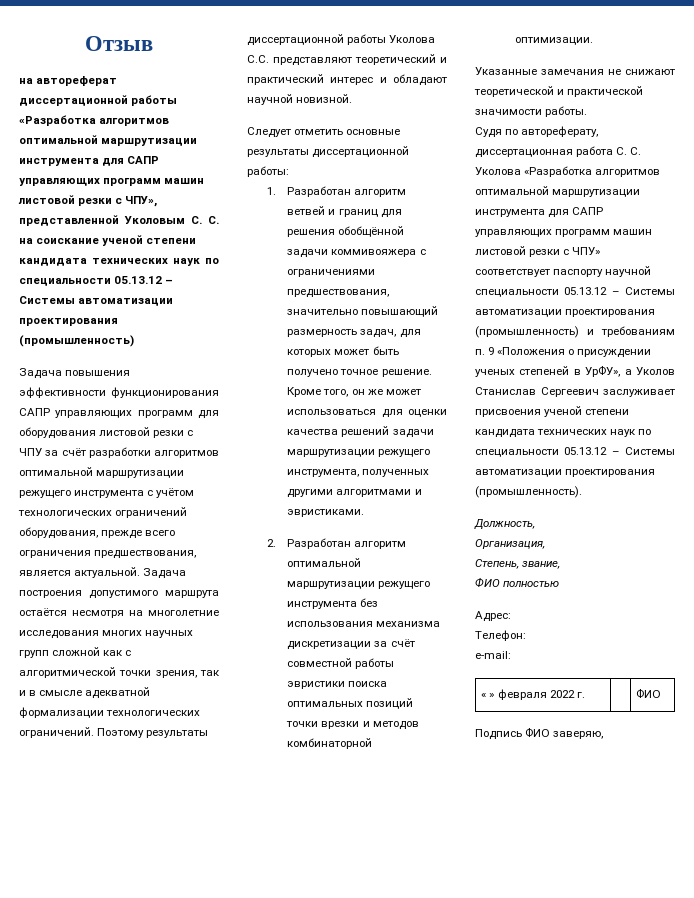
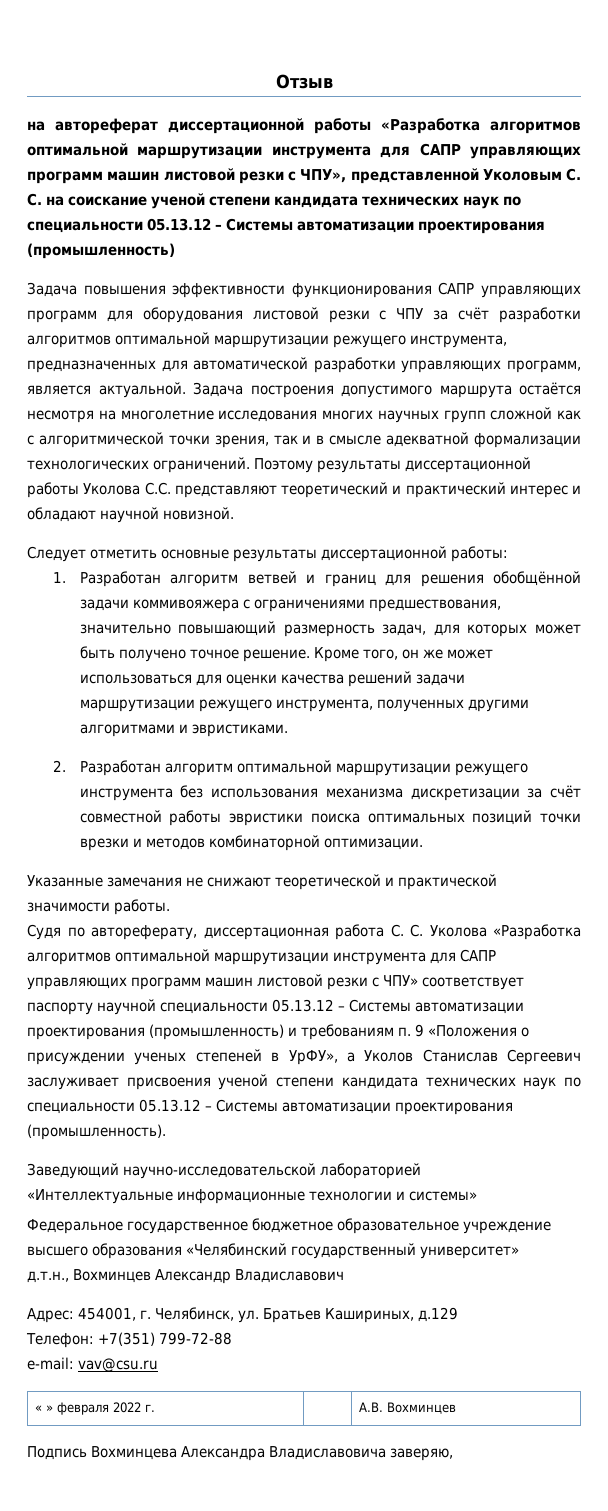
[74,488,195,498] [18,507,188,518] [19,527,176,539] [19,550,197,559] инструмента с учётом технологических ограничений оборудования, прежде всего ограничения предшествования, -> [410,335,507,348] [27,357,581,373] инструмента, предназначенных для автоматической разработки управляющих программ,
[474,519,535,530] [475,539,545,549] [475,559,561,569] [475,577,560,587] [475,611,511,622] Должность, // Организация, // Степень, звание, // ФИО полностью // Адрес: -> [27,1163,421,1179] [27,1189,477,1204] [27,1218,551,1234] [27,1243,519,1259] [27,1269,344,1284] [27,1307,458,1323] Заведующий научно-исследовательской лабораторией // «Интеллектуальные информационные технологии и системы» // Федеральное государственное бюджетное образовательное учреждение высшего образования «Челябинский государственный университет» // д.т.н., Вохминцев Александр Владиславович // Адрес: 454001, г. Челябинск, ул. Братьев Кашириных, д.129
(526, 635) none -> [98,1332,232,1346] +7(351) 799-72-88
(511, 655) none -> [78,1358,158,1372] vav@csu.ru
[636,689,662,698] ФИО -> [359,1402,457,1414] А.В. Вохминцев
[525,728,551,737] ФИО -> [91,1446,386,1461] Вохминцева Александра Владиславовича

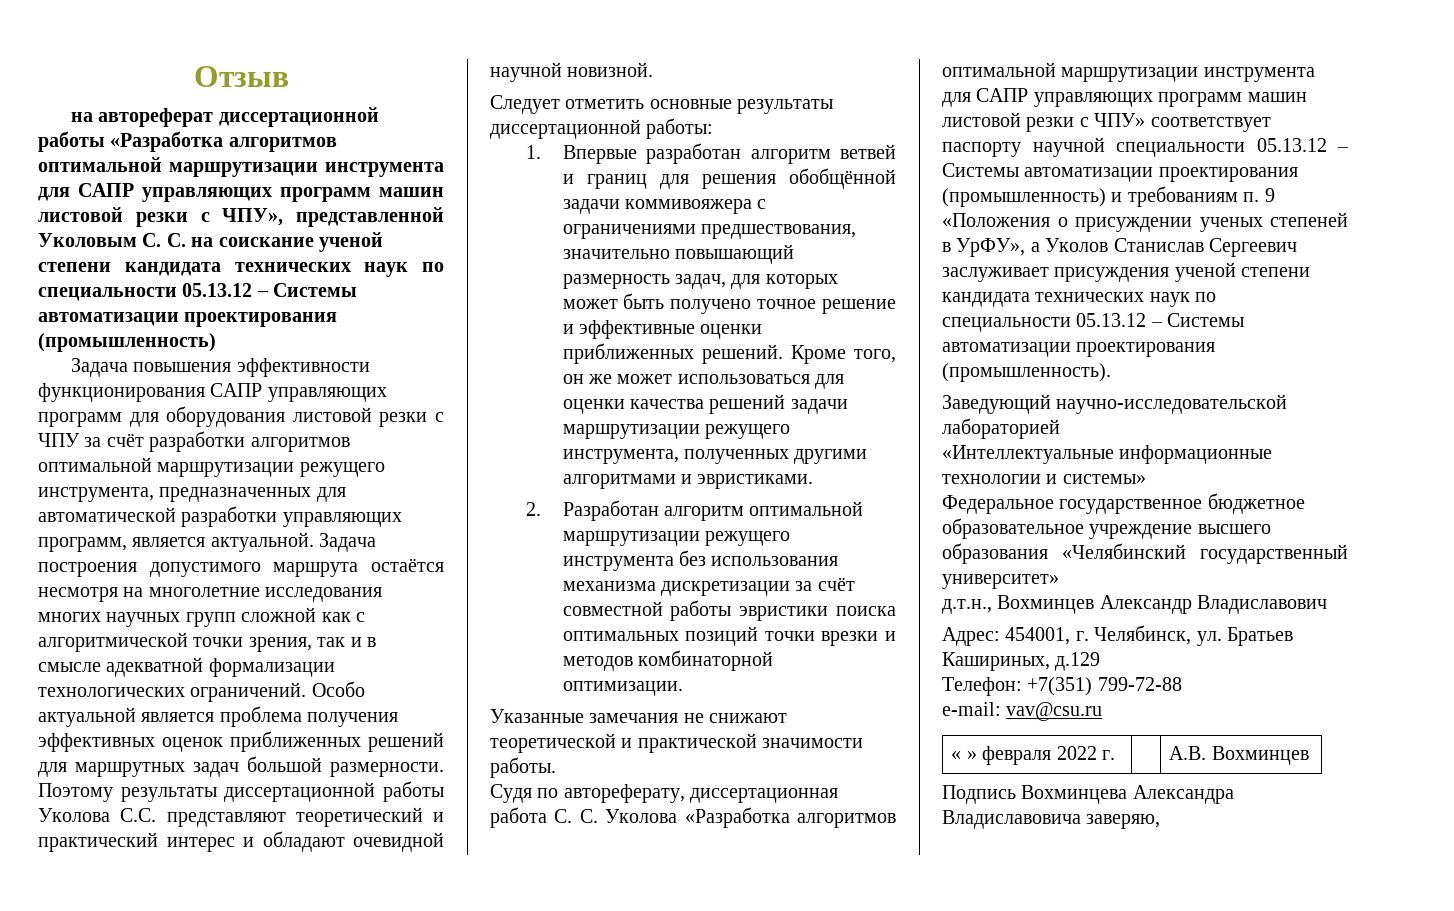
(250, 465) none -> [311,681,365,697] [38,706,399,727] [38,731,444,752] [38,756,444,777] Особо актуальной является проблема получения эффективных оценок приближенных решений для маршрутных задач большой размерности.
(96, 514) none -> [353,832,444,852] очевидной
[79,571,161,587] Разработан -> [562,143,742,164] Впервые разработан
[242,649,310,662] решение. -> [822,299,896,314] [562,320,763,339] [562,343,783,364] решение и эффективные оценки приближенных решений.
[126,1077,211,1090] присвоения -> [1054,267,1170,282] присуждения

